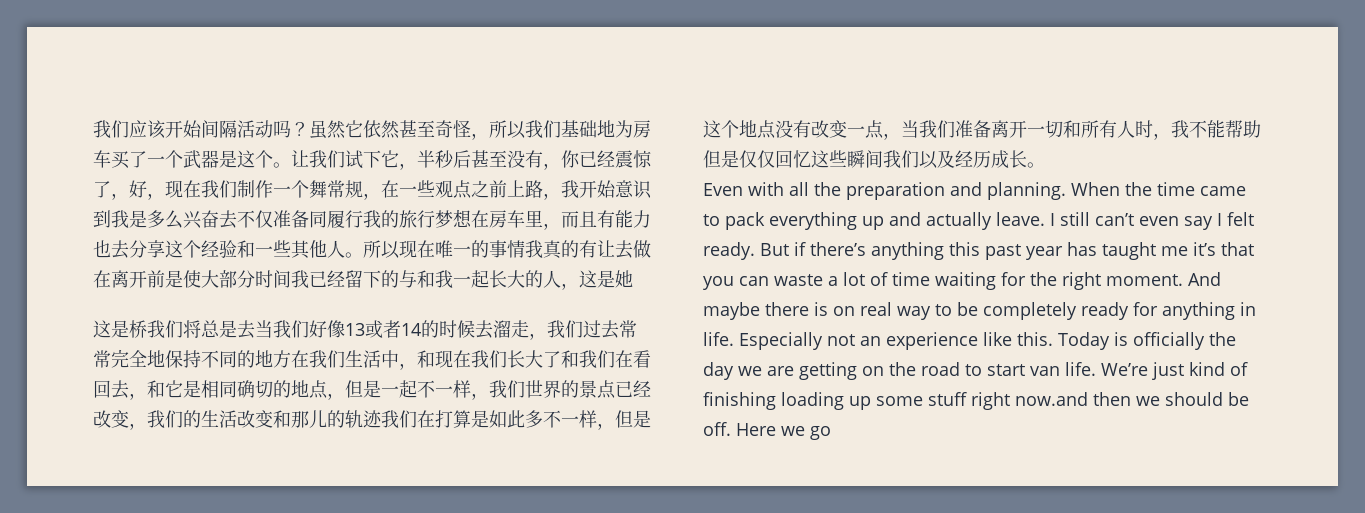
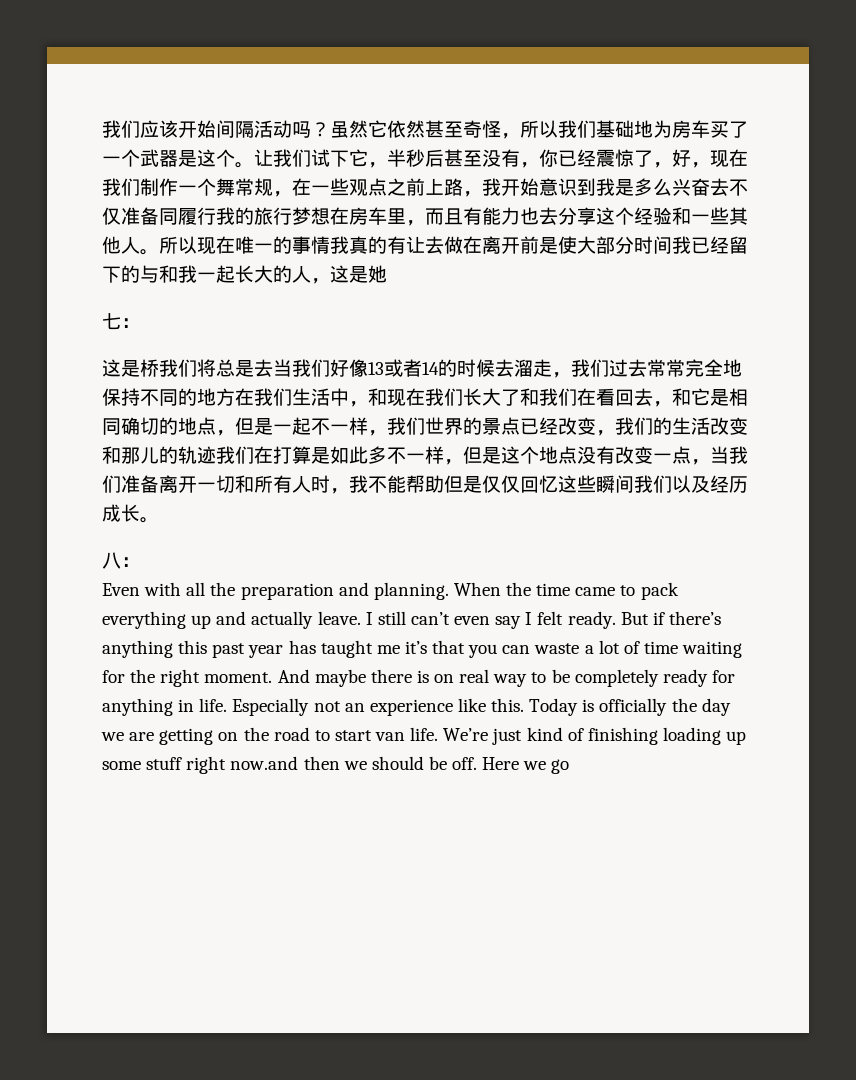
(633, 279) none -> [102,313,140,330] // 七：
(1045, 165) none -> [102,552,140,569] // 八：

